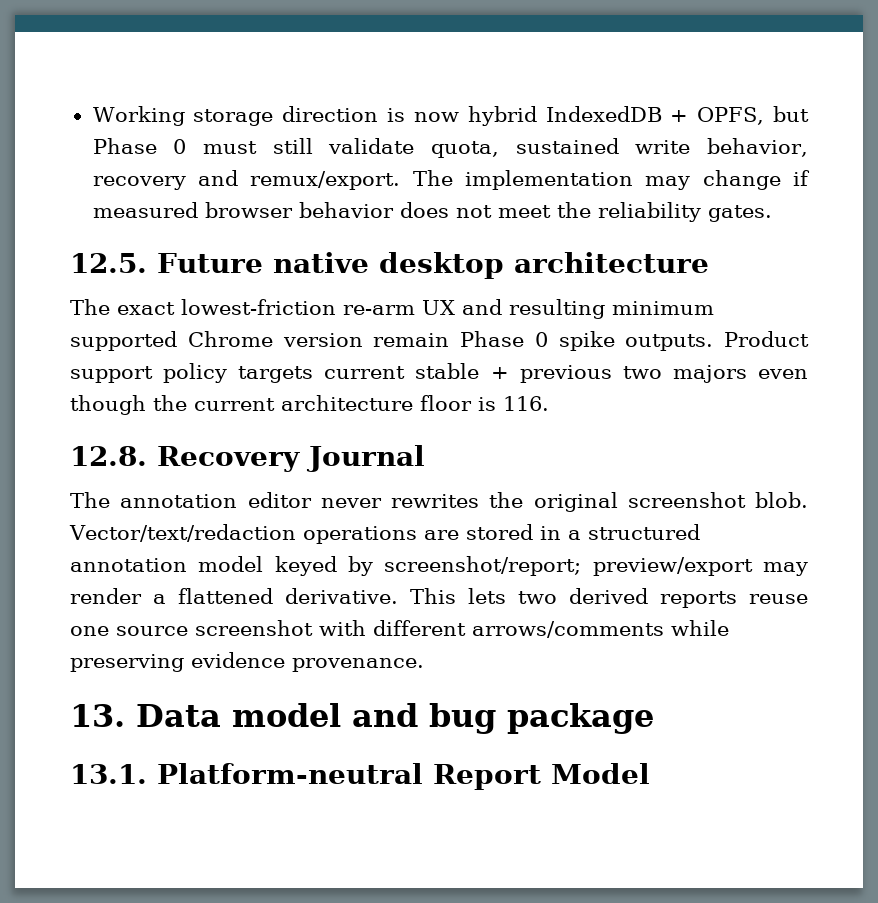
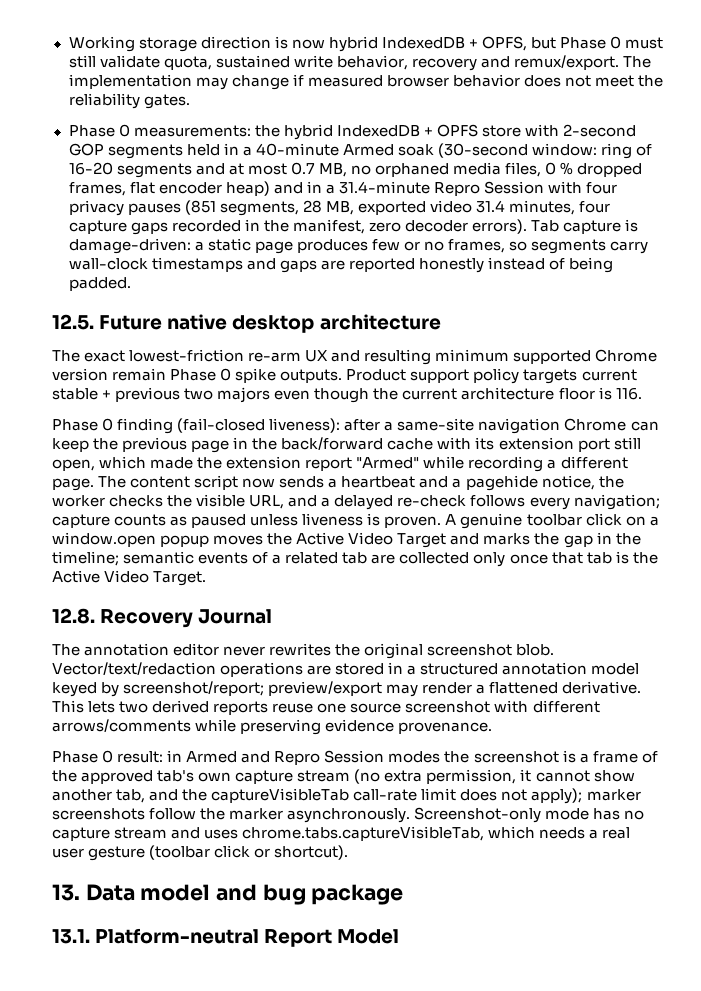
(772, 213) none -> [68,124,637,140] [68,143,653,159] [68,162,643,178] [68,181,618,196] [68,200,610,216] [68,219,639,235] [68,238,649,254] [68,257,613,273] [68,277,131,291] // Phase 0 measurements: the hybrid IndexedDB + OPFS store with 2-second GOP segments held in a 40-minute Armed soak (30-second window: ring of 16-20 segments and at most 0.7 MB, no orphaned media files, 0 % dropped frames, flat encoder heap) and in a 31.4-minute Repro Session with four privacy pauses (851 segments, 28 MB, exported video 31.4 minutes, four capture gaps recorded in the manifest, zero decoder errors). Tab capture is damage-driven: a static page produces few or no frames, so segments carry wall-clock timestamps and gaps are reported honestly instead of being padded.
(549, 403) none -> [52,418,659,434] [52,437,641,453] [52,456,628,472] [52,475,624,491] [52,494,660,510] [52,513,659,529] [52,532,641,548] [52,551,658,567] [52,570,207,586] // Phase 0 finding (fail-closed liveness): after a same-site navigation Chrome can keep the previous page in the back/forward cache with its extension port still open, which made the extension report "Armed" while recording a different page. The content script now sends a heartbeat and a pagehide notice, the worker checks the visible URL, and a delayed re-check follows every navigation; capture counts as paused unless liveness is proven. A genuine toolbar click on a window.open popup moves the Active Video Target and marks the gap in the timeline; semantic events of a related tab are collected only once that tab is the Active Video Target.
(424, 665) none -> [52,750,658,765] [52,769,635,784] [52,788,641,804] [52,807,645,823] [52,826,631,841] [52,845,349,861] // Phase 0 result: in Armed and Repro Session modes the screenshot is a frame of the approved tab's own capture stream (no extra permission, it cannot show another tab, and the captureVisibleTab call-rate limit does not apply); marker screenshots follow the marker asynchronously. Screenshot-only mode has no capture stream and uses chrome.tabs.captureVisibleTab, which needs a real user gesture (toolbar click or shortcut).

